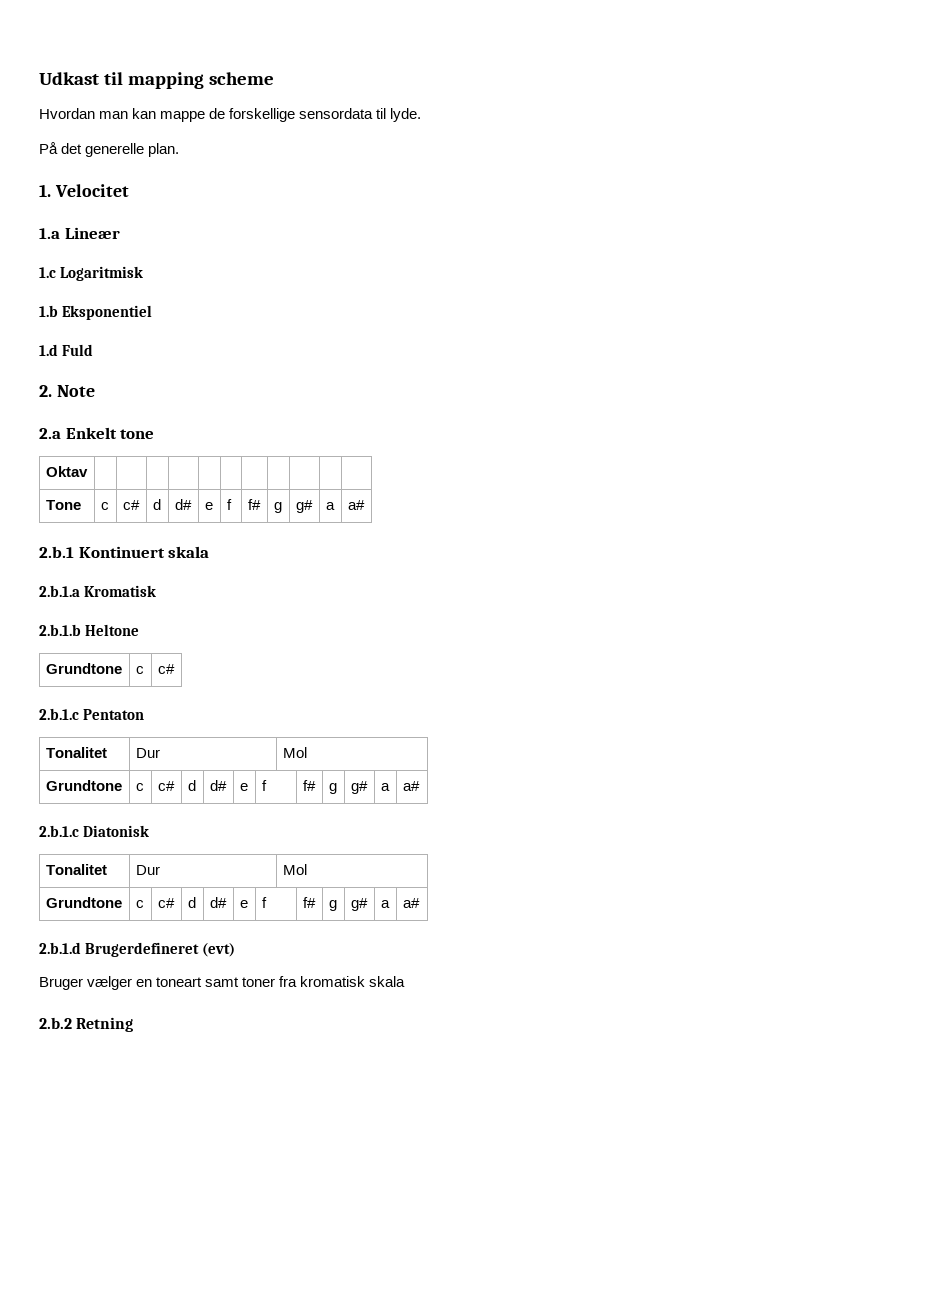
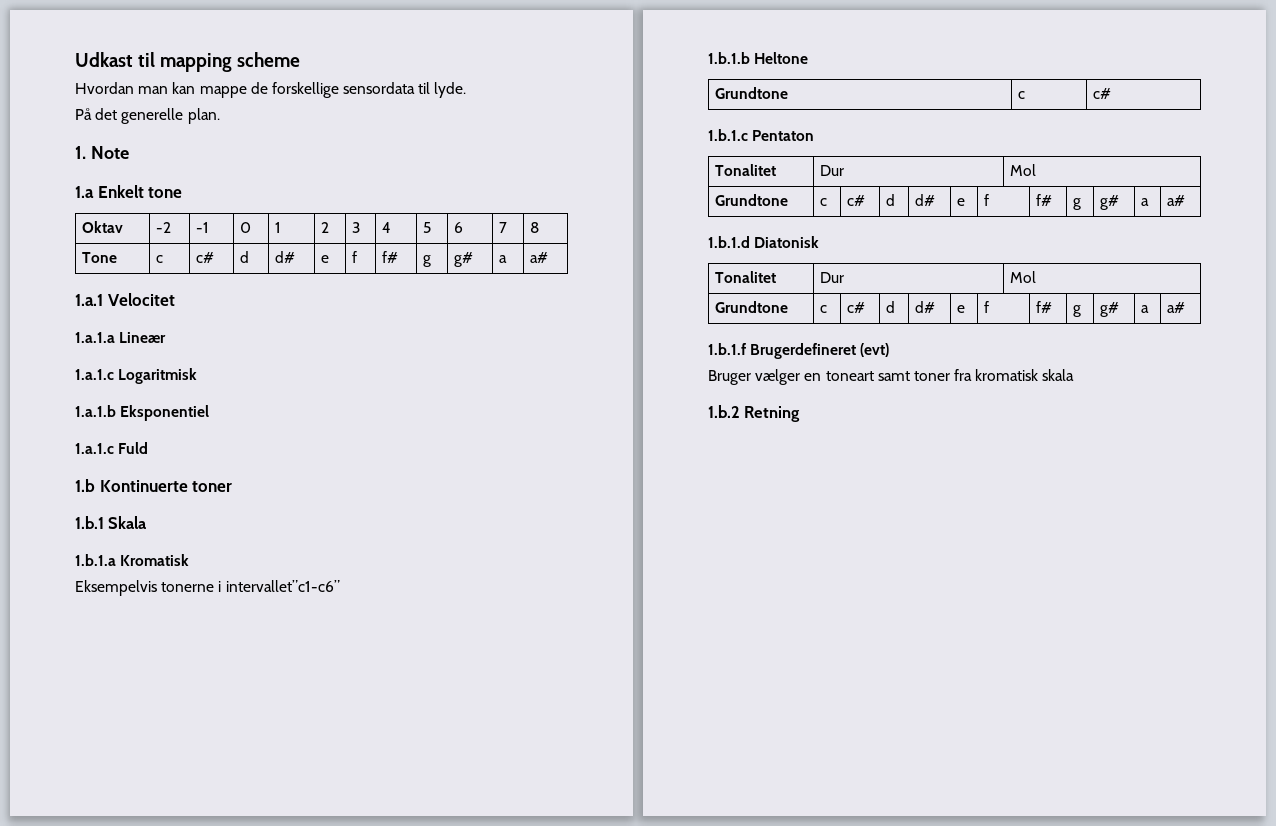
[54,184,129,197] Velocitet -> [90,146,129,159] Note
[64,227,120,239] [39,266,144,281] [39,305,153,320] [39,344,94,356] [39,385,95,397] [39,427,155,439] [45,466,88,477] Lineær // 1.c Logaritmisk // 1.b Eksponentiel // 1.d Fuld // 2. Note // 2.a Enkelt tone // Oktav | | | | | | | | | | | -> [97,185,183,198] [81,221,123,233] [155,222,171,233] [195,222,209,233] [239,222,251,233] [274,222,281,233] [320,222,329,233] [351,222,360,233] [381,222,391,233] [422,222,431,233] [453,222,463,233] [498,222,507,233] [529,222,539,233] Enkelt tone // Oktav | -2 | -1 | 0 | 1 | 2 | 3 | 4 | 5 | 6 | 7 | 8
[39,546,210,558] [39,585,157,597] [39,624,81,636] 2.b.1 Kontinuert skala // 2.b.1.a Kromatisk // 2.b.1.b -> [75,293,175,306] [75,332,167,343] [75,368,198,384] [75,405,210,421] [75,442,149,454] [75,479,233,492] [75,516,148,529] [75,554,190,566] [75,580,340,596] [708,52,750,64] 1.a.1 Velocitet // 1.a.1.a Lineær // 1.a.1.c Logaritmisk // 1.a.1.b Eksponentiel // 1.a.1.c Fuld // 1.b Kontinuerte toner // 1.b.1 Skala // 1.b.1.a Kromatisk // Eksempelvis tonerne i intervallet”c1-c6” // 1.b.1.b
[39,708,79,720] 2.b.1.c -> [708,129,748,141] 1.b.1.c
[39,825,79,837] 2.b.1.c -> [708,236,750,248] 1.b.1.d
[39,942,81,954] 2.b.1.d -> [708,343,746,355] 1.b.1.f
[39,1017,72,1029] 2.b.2 -> [708,405,740,418] 1.b.2

